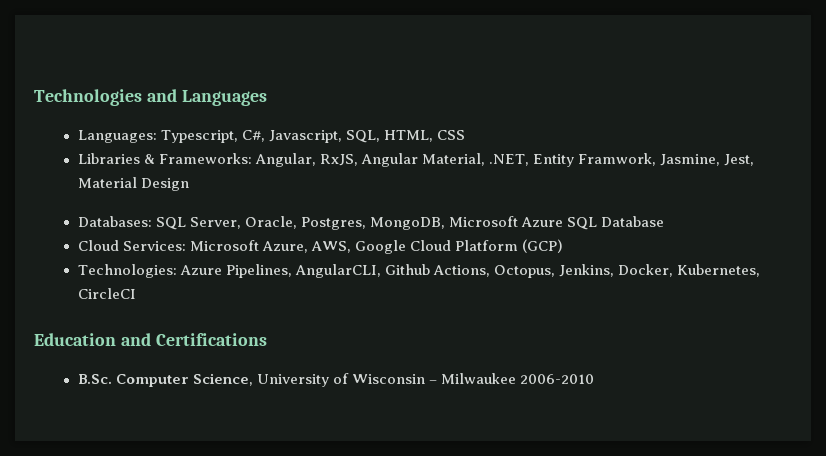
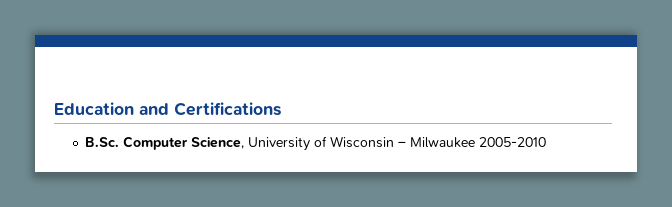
[34,89,267,106] [77,130,466,143] [77,153,755,167] [77,177,189,191] [77,216,665,230] [77,239,564,254] [77,264,761,278] [77,288,136,299] Technologies and Languages // Languages: Typescript, C#, Javascript, SQL, HTML, CSS // Libraries & Frameworks: Angular, RxJS, Angular Material, .NET, Entity Framwork, Jasmine, Jest, Material Design // Databases: SQL Server, Oracle, Postgres, MongoDB, Microsoft Azure SQL Database // Cloud Services: Microsoft Azure, AWS, Google Cloud Platform (GCP) // Technologies: Azure Pipelines, AngularCLI, Github Actions, Octopus, Jenkins, Docker, Kubernetes, CircleCI // -> (54, 108) none
[520,374,595,384] 2006-2010 -> [479,137,547,147] 2005-2010

